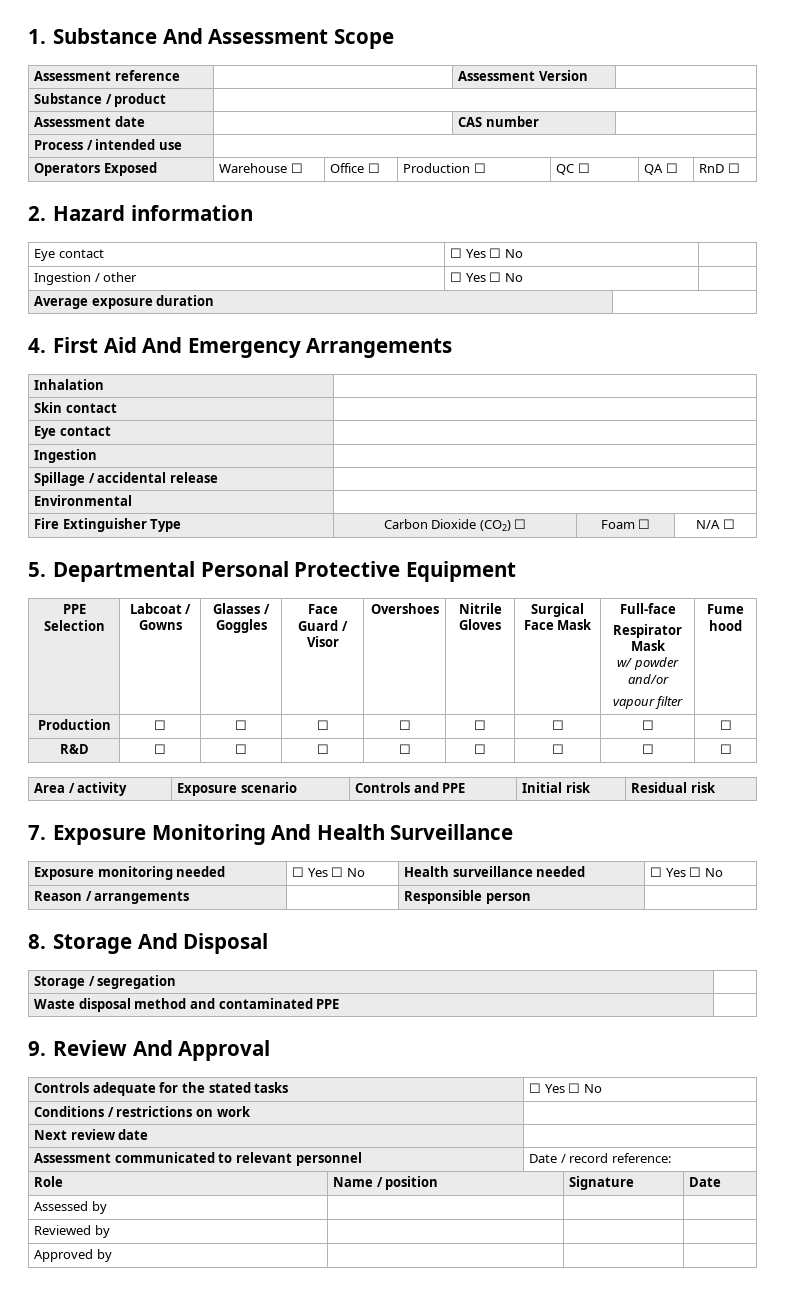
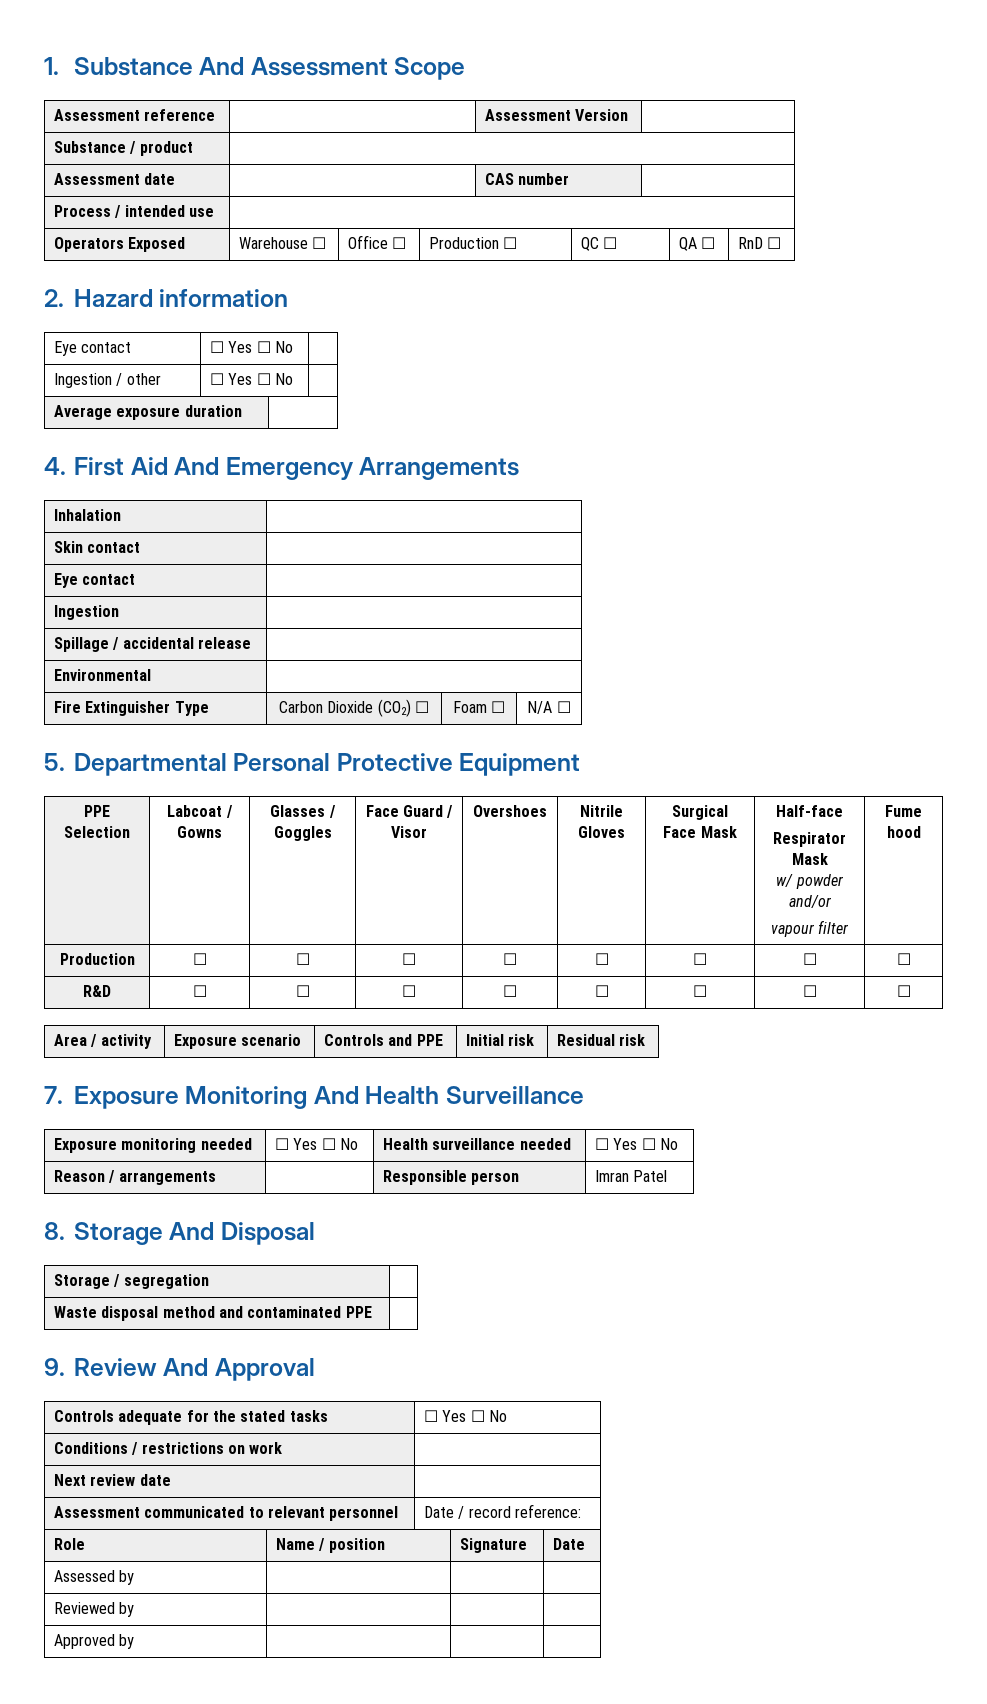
[619,603,676,614] Full-face -> [776,805,843,817] Half-face
(531, 898) none -> [595,1170,668,1182] Imran Patel

